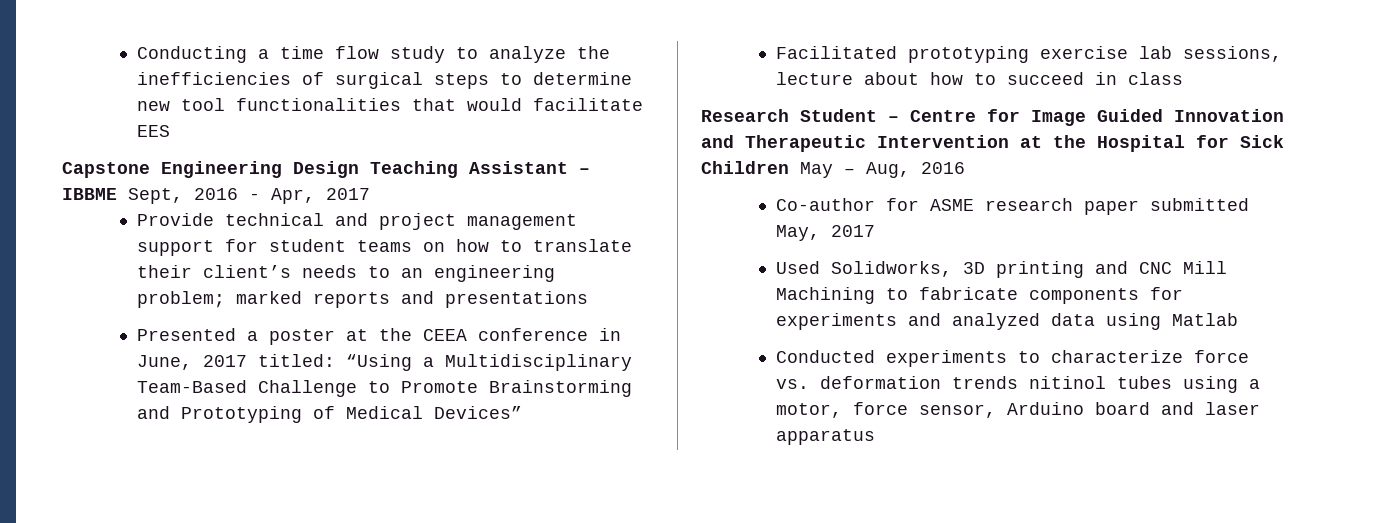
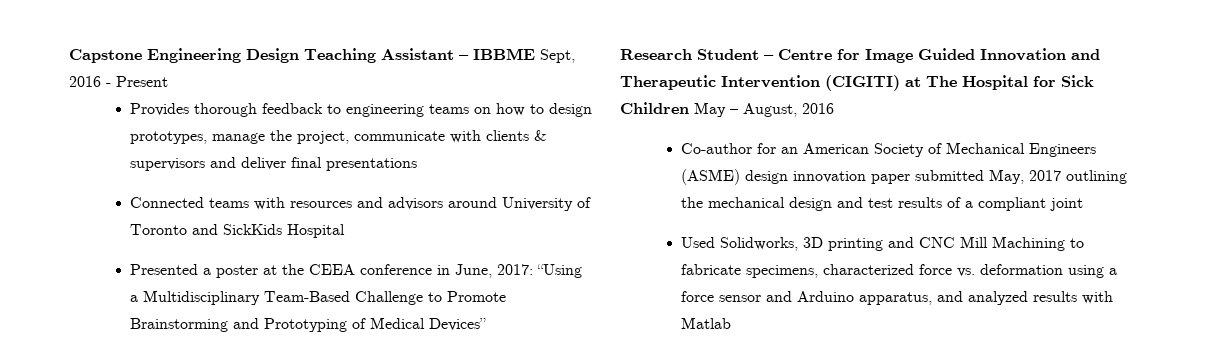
[136,46,610,63] [136,72,632,89] [136,98,643,111] [136,125,170,137] Conducting a time flow study to analyze the inefficiencies of surgical steps to determine new tool functionalities that would facilitate EES // -> (69, 56) none
[271,188,370,204] [136,213,577,230] [136,239,632,256] [136,265,555,282] [136,291,588,308] Apr, 2017 // Provide technical and project management support for student teams on how to translate their client’s needs to an engineering problem; marked reports and presentations -> [116,76,168,87] [130,103,593,117] [130,130,547,144] [130,157,418,171] [130,197,592,211] [130,224,346,238] Present // Provides thorough feedback to engineering teams on how to design prototypes, manage the project, communicate with clients & supervisors and deliver final presentations // Connected teams with resources and advisors around University of Toronto and SickKids Hospital
[202,354,335,367] 2017 titled: -> [497,264,534,275] 2017:
[775,46,1282,63] [775,72,1183,85] // Facilitated prototyping exercise lab sessions, lecture about how to succeed in class -> (487, 324) none
[1020,135,1086,148] at the -> [825,75,957,91] (CIGITI) at The
[866,162,910,178] Aug, -> [743,103,797,117] August,
[929,198,1249,215] [775,225,875,241] ASME research paper submitted May, 2017 -> [781,142,1097,157] [681,169,1128,185] [681,197,1084,211] an American Society of Mechanical Engineers (ASME) design innovation paper submitted May, 2017 outlining the mechanical design and test results of a compliant joint
[1028,287,1183,304] [775,313,1238,330] [775,350,1249,367] [775,376,1260,393] [775,402,1260,418] [775,429,875,445] components for experiments and analyzed data using Matlab // Conducted experiments to characterize force vs. deformation trends nitinol tubes using a motor, force sensor, Arduino board and laser apparatus -> [746,264,1118,278] [681,291,1114,305] [681,317,732,329] specimens, characterized force vs. deformation using a force sensor and Arduino apparatus, and analyzed results with Matlab

